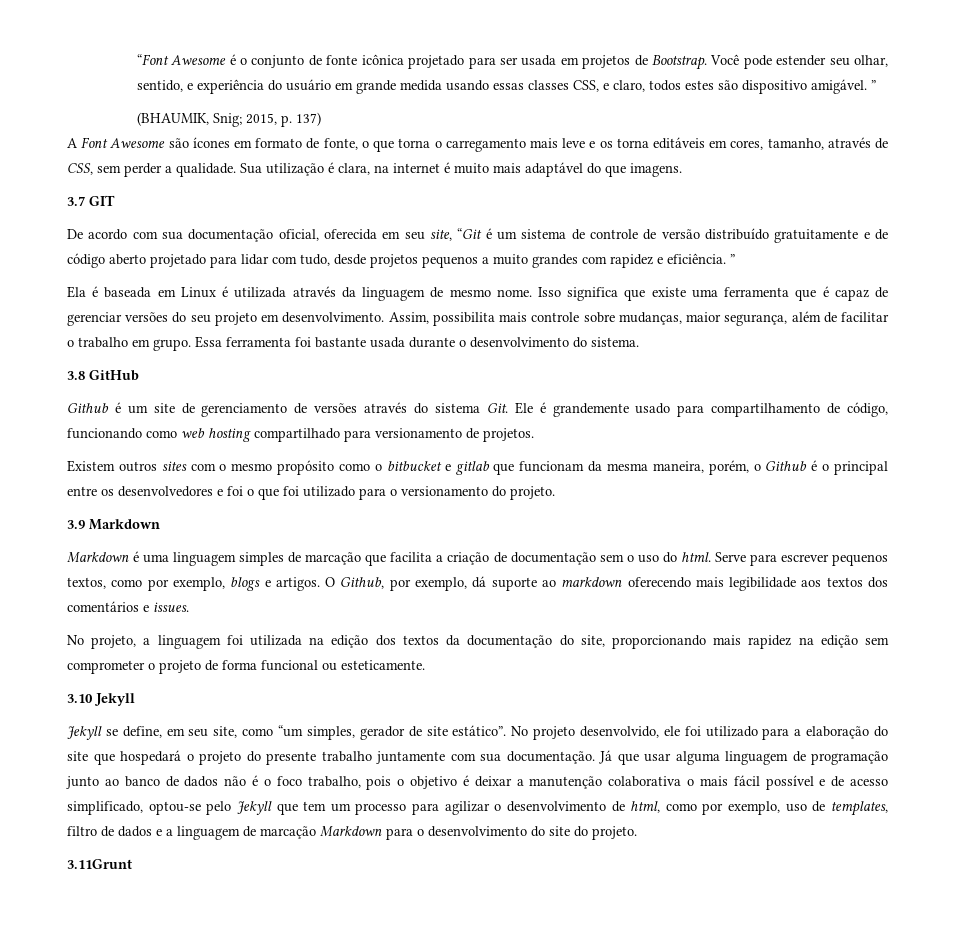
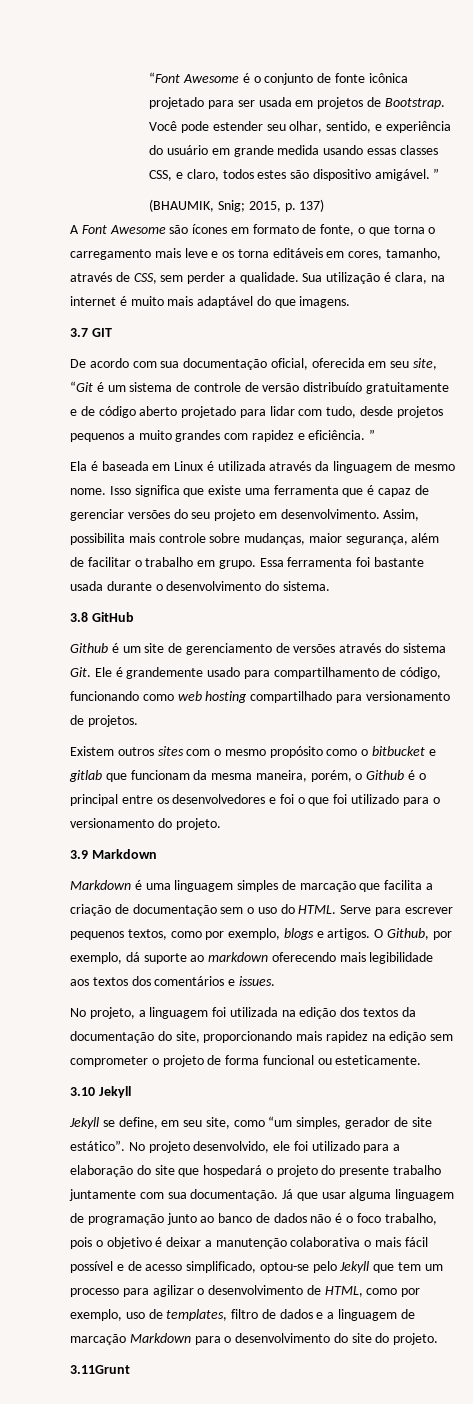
[680,552,711,562] html. -> [298,905,337,914] HTML.
[630,801,661,813] html, -> [324,1286,363,1297] HTML,

